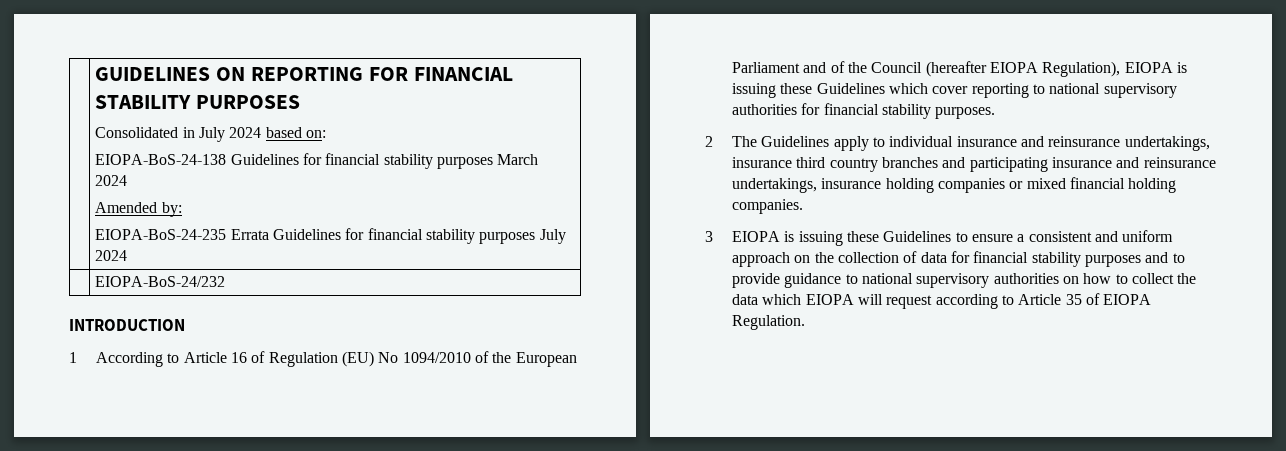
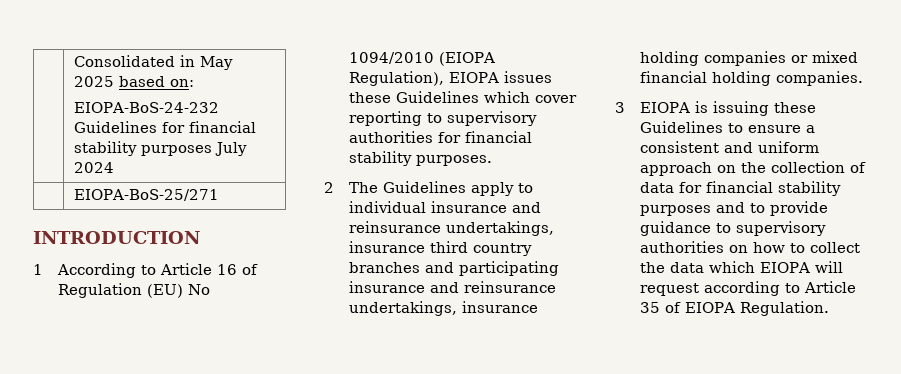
[95,67,513,81] [95,95,301,109] [95,127,327,142] [95,153,539,169] [95,175,128,186] [95,202,182,217] [95,229,269,240] | GUIDELINES ON REPORTING FOR FINANCIAL STABILITY PURPOSES // Consolidated in July 2024 based on: // EIOPA-BoS-24-138 Guidelines for financial stability purposes March 2024 // Amended by: // EIOPA-BoS-24-235 Errata -> [74,55,234,70] [74,76,195,87] [74,102,220,113] | Consolidated in May 2025 based on: // EIOPA-BoS-24-232
[95,276,226,287] EIOPA-BoS-24/232 -> [74,189,220,201] EIOPA-BoS-25/271
[474,351,577,367] [732,61,1187,77] [732,83,777,98] of the European Parliament and of the Council (hereafter EIOPA Regulation), EIOPA is issuing -> [438,52,495,66] [348,71,552,86] (EIOPA Regulation), EIOPA issues
[1049,83,1101,94] national -> (442, 118) none
[861,273,913,284] national -> (731, 228) none

